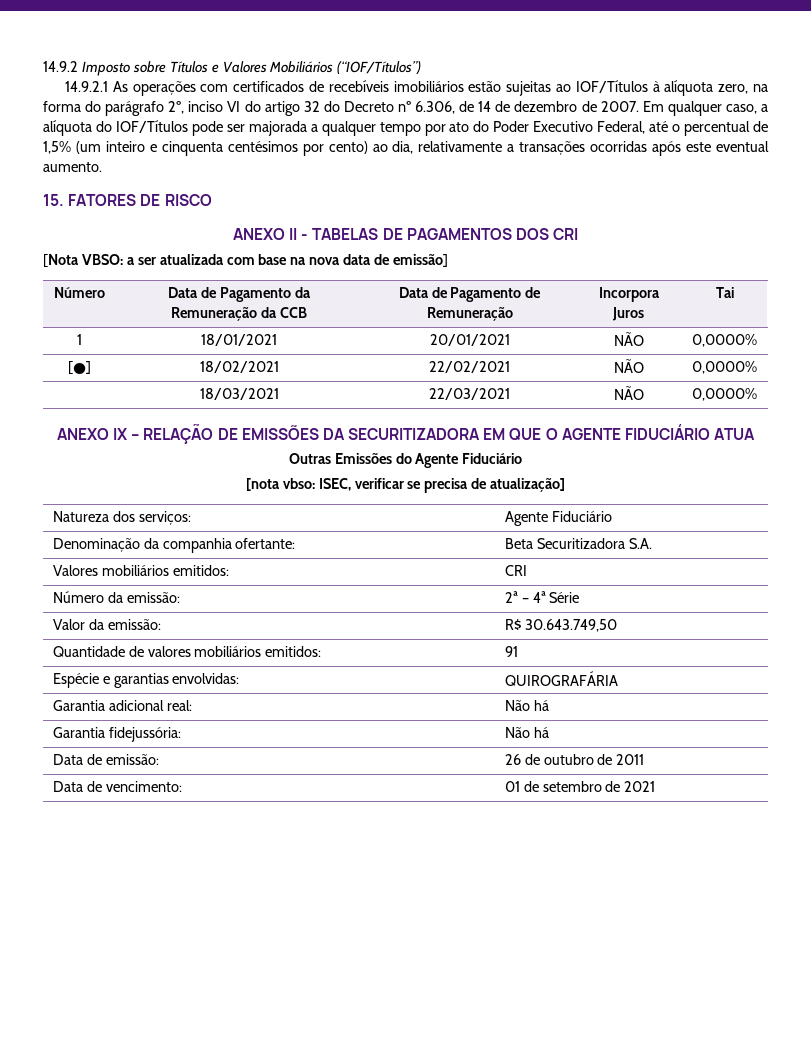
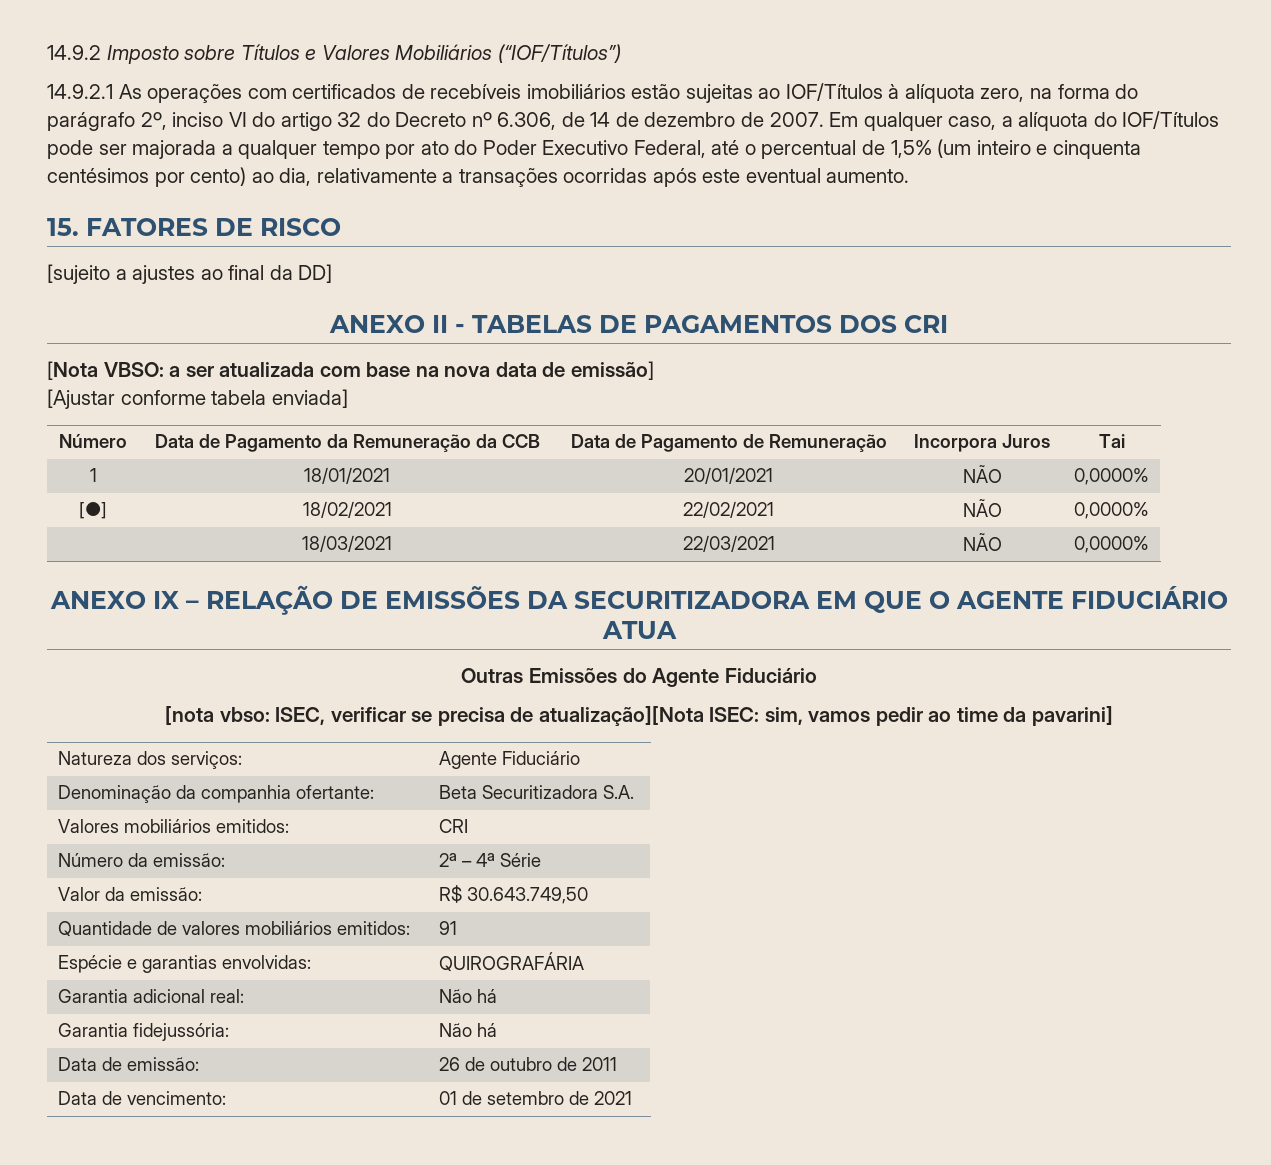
(212, 200) none -> [47,264,333,284] // [sujeito a ajustes ao final da DD]
(449, 260) none -> [47,389,348,409] // [Ajustar conforme tabela enviada]
[490,478,566,492] atualização] -> [538,706,1114,726] atualização][Nota ISEC: sim, vamos pedir ao time da pavarini]

